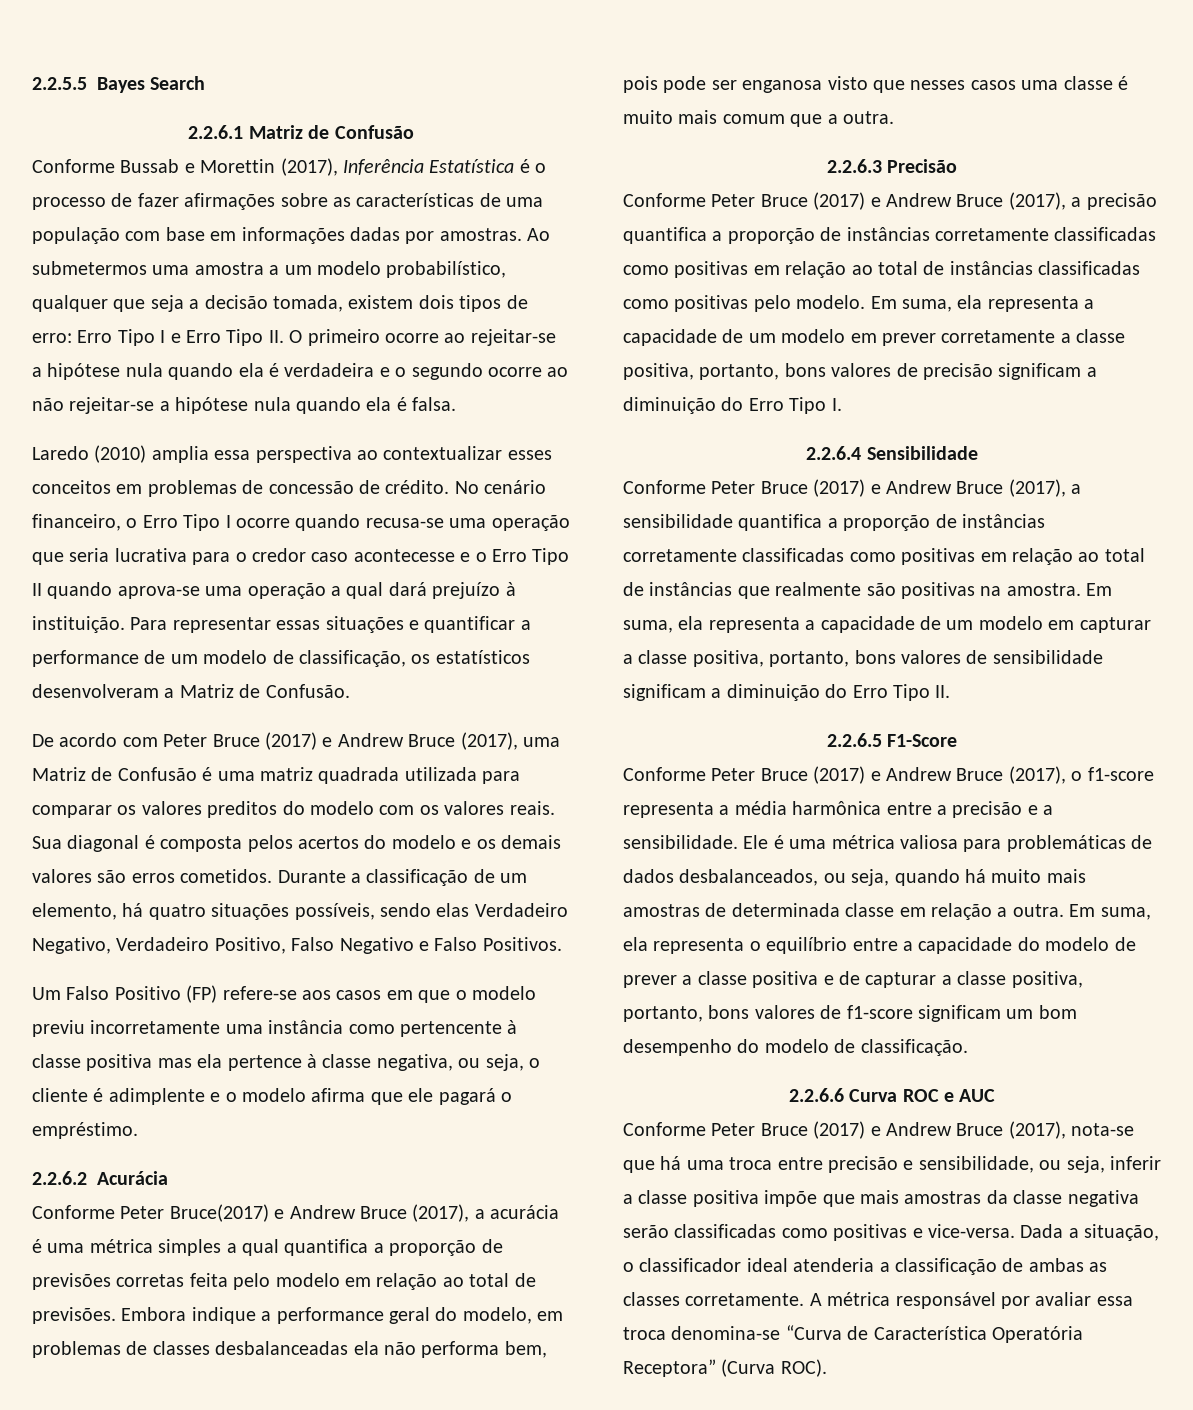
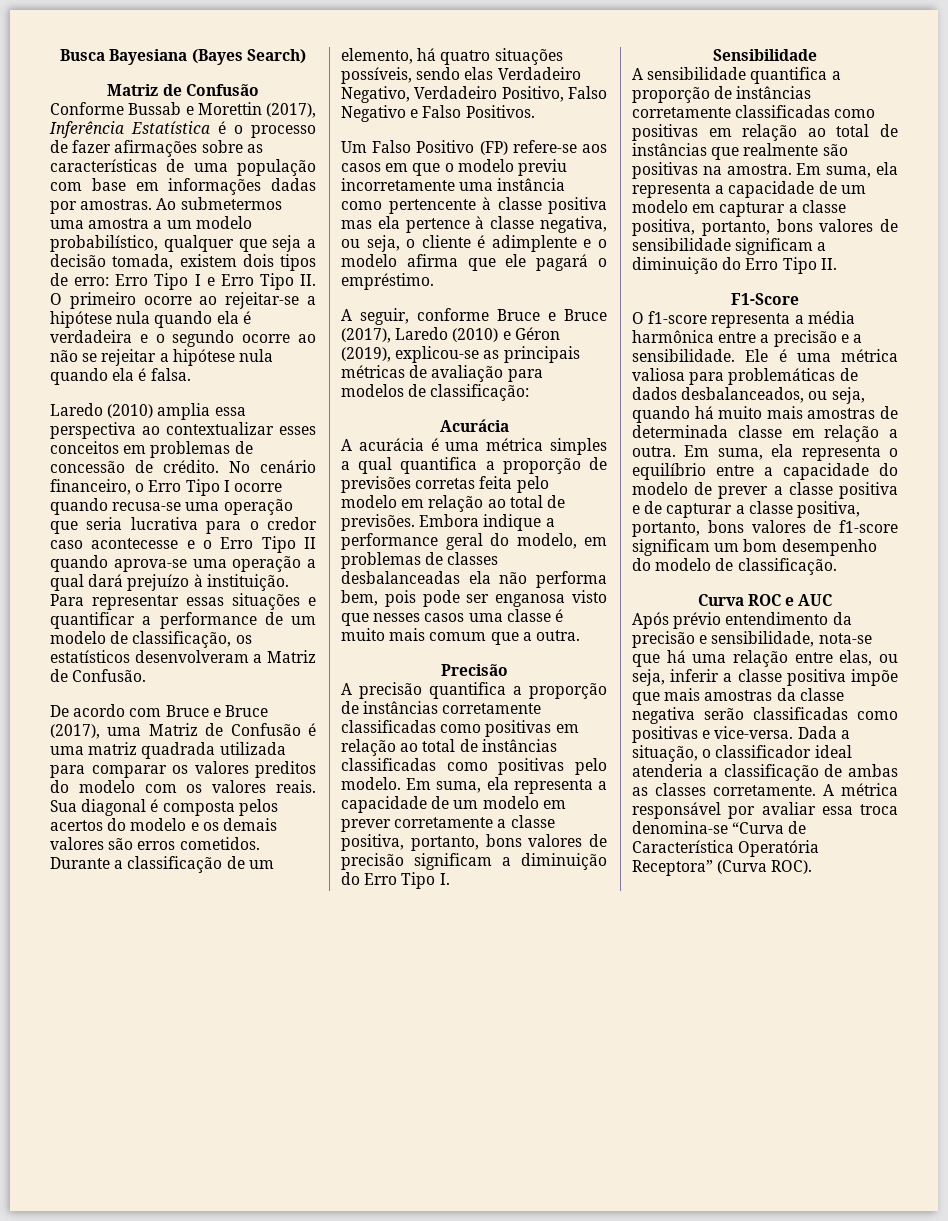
[32,76,206,93] [188,125,244,139] 2.2.5.5 Bayes Search // 2.2.6.1 -> [60,49,306,65] Busca Bayesiana (Bayes Search) //
[69,397,155,414] rejeitar-se -> [82,349,157,366] se rejeitar
[163,732,404,750] Peter Bruce (2017) e Andrew -> [165,705,221,717] Bruce e
[32,1171,168,1185] [32,1204,485,1222] 2.2.6.2 Acurácia // Conforme Peter Bruce(2017) e Andrew Bruce (2017), a -> [341,308,607,325] [341,327,560,343] [341,346,580,363] [341,365,543,382] [341,384,530,401] [439,419,509,432] [341,439,352,451] A seguir, conforme Bruce e Bruce (2017), Laredo (2010) e Géron (2019), explicou-se as principais métricas de avaliação para modelos de classificação: // Acurácia // A
[826,159,882,173] 2.2.6.3 -> (580, 635) none
[623,192,1082,210] Conforme Peter Bruce (2017) e Andrew Bruce (2017), a -> [341,683,352,695] A
[806,446,862,460] 2.2.6.4 -> (450, 879) none
[623,479,1082,497] Conforme Peter Bruce (2017) e Andrew Bruce (2017), a -> [632,68,643,80] A
[826,733,882,747] 2.2.6.5 -> (837, 264) none
[623,766,1083,784] Conforme Peter Bruce (2017) e Andrew Bruce (2017), o -> [632,312,644,324] O
[788,1088,844,1102] 2.2.6.6 -> (837, 566) none
[623,1121,1135,1139] [623,1156,1034,1173] Conforme Peter Bruce (2017) e Andrew Bruce (2017), nota-se que há uma troca entre precisão e sensibilidade, -> [632,612,852,629] [632,631,872,648] [632,650,873,667] Após prévio entendimento da precisão e sensibilidade, nota-se que há uma relação entre elas,

